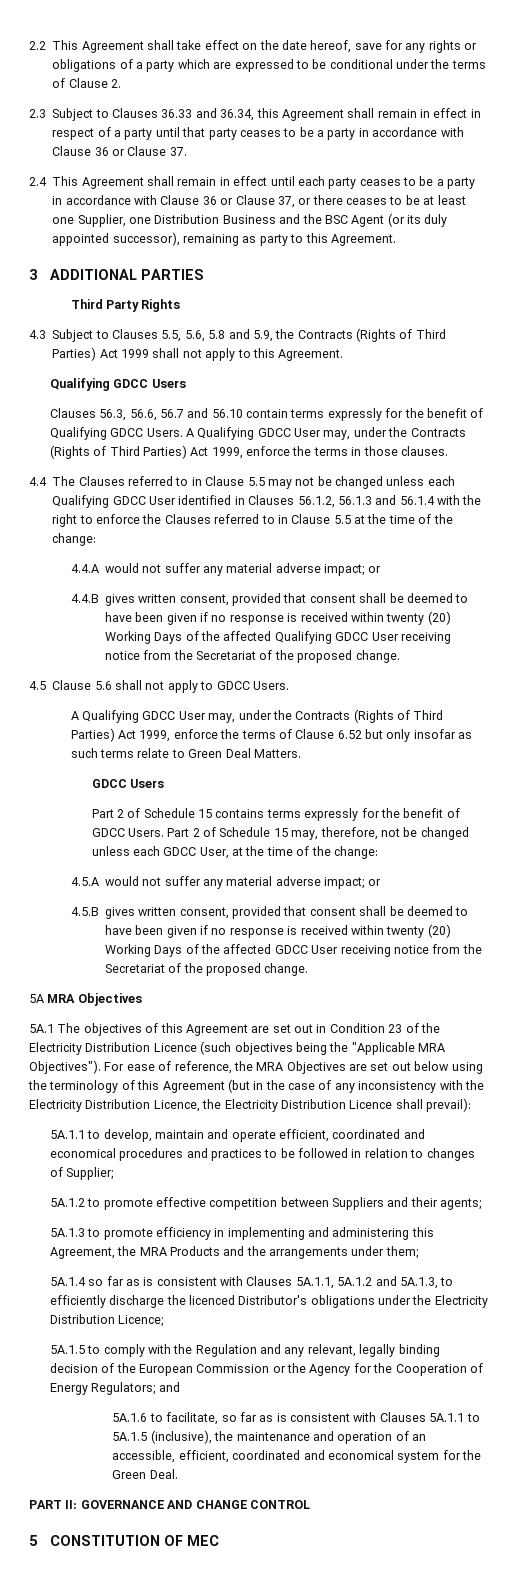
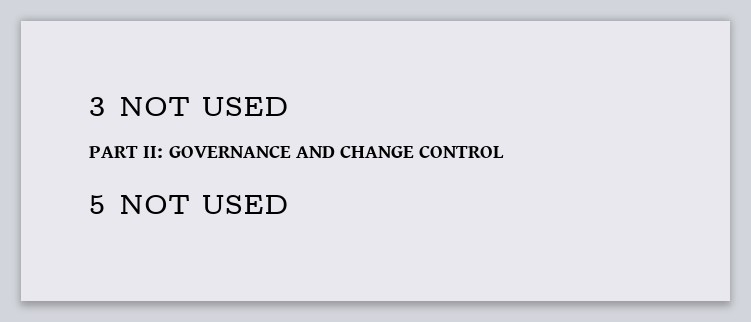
[29,40,478,53] [52,59,486,72] [52,78,121,88] [29,108,481,121] [52,127,464,140] [52,146,187,156] [29,176,476,189] [52,195,466,208] [52,213,448,227] [52,232,396,246] [29,269,204,280] [70,299,181,312] [29,328,446,342] [52,347,344,361] [49,378,186,391] [49,408,484,421] [49,427,466,440] [49,445,448,459] [29,476,455,489] [52,495,482,508] [52,514,453,527] [52,533,97,546] [70,563,381,576] [70,593,469,606] [104,611,451,625] [104,631,451,644] [104,650,400,663] [29,680,289,693] [70,709,444,723] [70,728,473,742] [70,748,301,758] [91,779,164,788] [91,808,460,821] [91,827,469,840] [91,846,378,859] [70,876,381,889] [70,906,469,919] [104,924,451,938] [104,944,482,957] [104,963,309,976] [29,993,142,1006] [29,1023,440,1036] [29,1041,445,1055] [29,1060,483,1074] [28,1079,484,1093] [29,1098,471,1112] [49,1129,425,1142] [49,1148,475,1161] [49,1167,114,1180] [49,1197,482,1210] [49,1227,434,1240] [49,1246,418,1259] [49,1276,454,1289] [49,1295,488,1308] [49,1314,164,1327] [49,1344,440,1357] [49,1363,483,1376] [49,1382,180,1395] [112,1412,480,1425] [112,1430,427,1444] [112,1450,482,1463] [112,1469,178,1479] 2.2 This Agreement shall take effect on the date hereof, save for any rights or obligations of a party which are expressed to be conditional under the terms of Clause 2. // 2.3 Subject to Clauses 36.33 and 36.34, this Agreement shall remain in effect in respect of a party until that party ceases to be a party in accordance with Clause 36 or Clause 37. // 2.4 This Agreement shall remain in effect until each party ceases to be a party in accordance with Clause 36 or Clause 37, or there ceases to be at least one Supplier, one Distribution Business and the BSC Agent (or its duly appointed successor), remaining as party to this Agreement. // 3 ADDITIONAL PARTIES // Third Party Rights // 4.3 Subject to Clauses 5.5, 5.6, 5.8 and 5.9, the Contracts (Rights of Third Parties) Act 1999 shall not apply to this Agreement. // Qualifying GDCC Users // Clauses 56.3, 56.6, 56.7 and 56.10 contain terms expressly for the benefit of Qualifying GDCC Users. A Qualifying GDCC User may, under the Contracts (Rights of Third Parties) Act 1999, enforce the terms in those clauses. // 4.4 The Clauses referred to in Clause 5.5 may not be changed unless each Qualifying GDCC User identified in Clauses 56.1.2, 56.1.3 and 56.1.4 with the right to enforce the Clauses referred to in Clause 5.5 at the time of the change: // 4.4.A would not suffer any material adverse impact; or // 4.4.B gives written consent, provided that consent shall be deemed to have been given if no response is received within twenty (20) Working Days of the affected Qualifying GDCC User receiving notice from the Secretariat of the proposed change. // 4.5 Clause 5.6 shall not apply to GDCC Users. // A Qualifying GDCC User may, under the Contracts (Rights of Third Parties) Act 1999, enforce the terms of Clause 6.52 but only insofar as such terms relate to Green Deal Matters. // GDCC Users // Part 2 of Schedule 15 contains terms expressly for the benefit of GDCC Users. Part 2 of Schedule 15 may, therefore, not be changed unless each GDCC User, at the time of the change: // 4.5.A would not suffer any material adverse impact; or // 4.5.B gives written consent, provided that consent shall be deemed to have been given if no response is received within twenty (20) Working Days of the affected GDCC User receiving notice from the Secretariat of the proposed change. // 5A MRA Objectives // 5A.1 The objectives of this Agreement are set out in Condition 23 of the Electricity Distribution Licence (such objectives being the "Applicable MRA Objectives"). For ease of reference, the MRA Objectives are set out below using the terminology of this Agreement (but in the case of any inconsistency with the Electricity Distribution Licence, the Electricity Distribution Licence shall prevail): // 5A.1.1 to develop, maintain and operate efficient, coordinated and economical procedures and practices to be followed in relation to changes of Supplier; // 5A.1.2 to promote effective competition between Suppliers and their agents; // 5A.1.3 to promote efficiency in implementing and administering this Agreement, the MRA Products and the arrangements under them; // 5A.1.4 so far as is consistent with Clauses 5A.1.1, 5A.1.2 and 5A.1.3, to efficiently discharge the licenced Distributor's obligations under the Electricity Distribution Licence; // 5A.1.5 to comply with the Regulation and any relevant, legally binding decision of the European Commission or the Agency for the Cooperation of Energy Regulators; and // 5A.1.6 to facilitate, so far as is consistent with Clauses 5A.1.1 to 5A.1.5 (inclusive), the maintenance and operation of an accessible, efficient, coordinated and economical system for the Green Deal. -> [89,97,289,116] 3 NOT USED
[49,1535,219,1546] CONSTITUTION OF MEC -> [119,195,289,214] NOT USED

